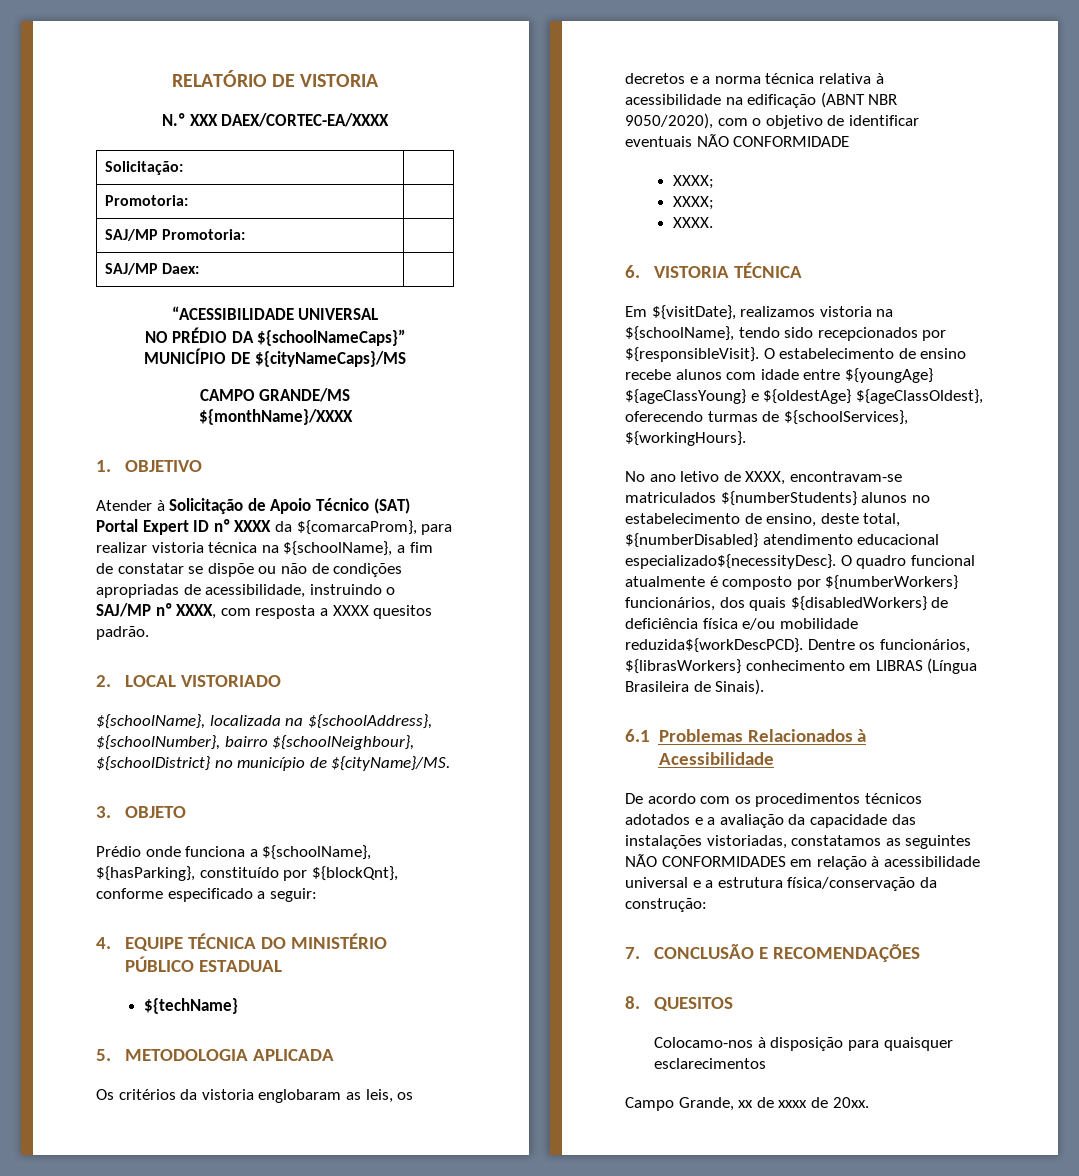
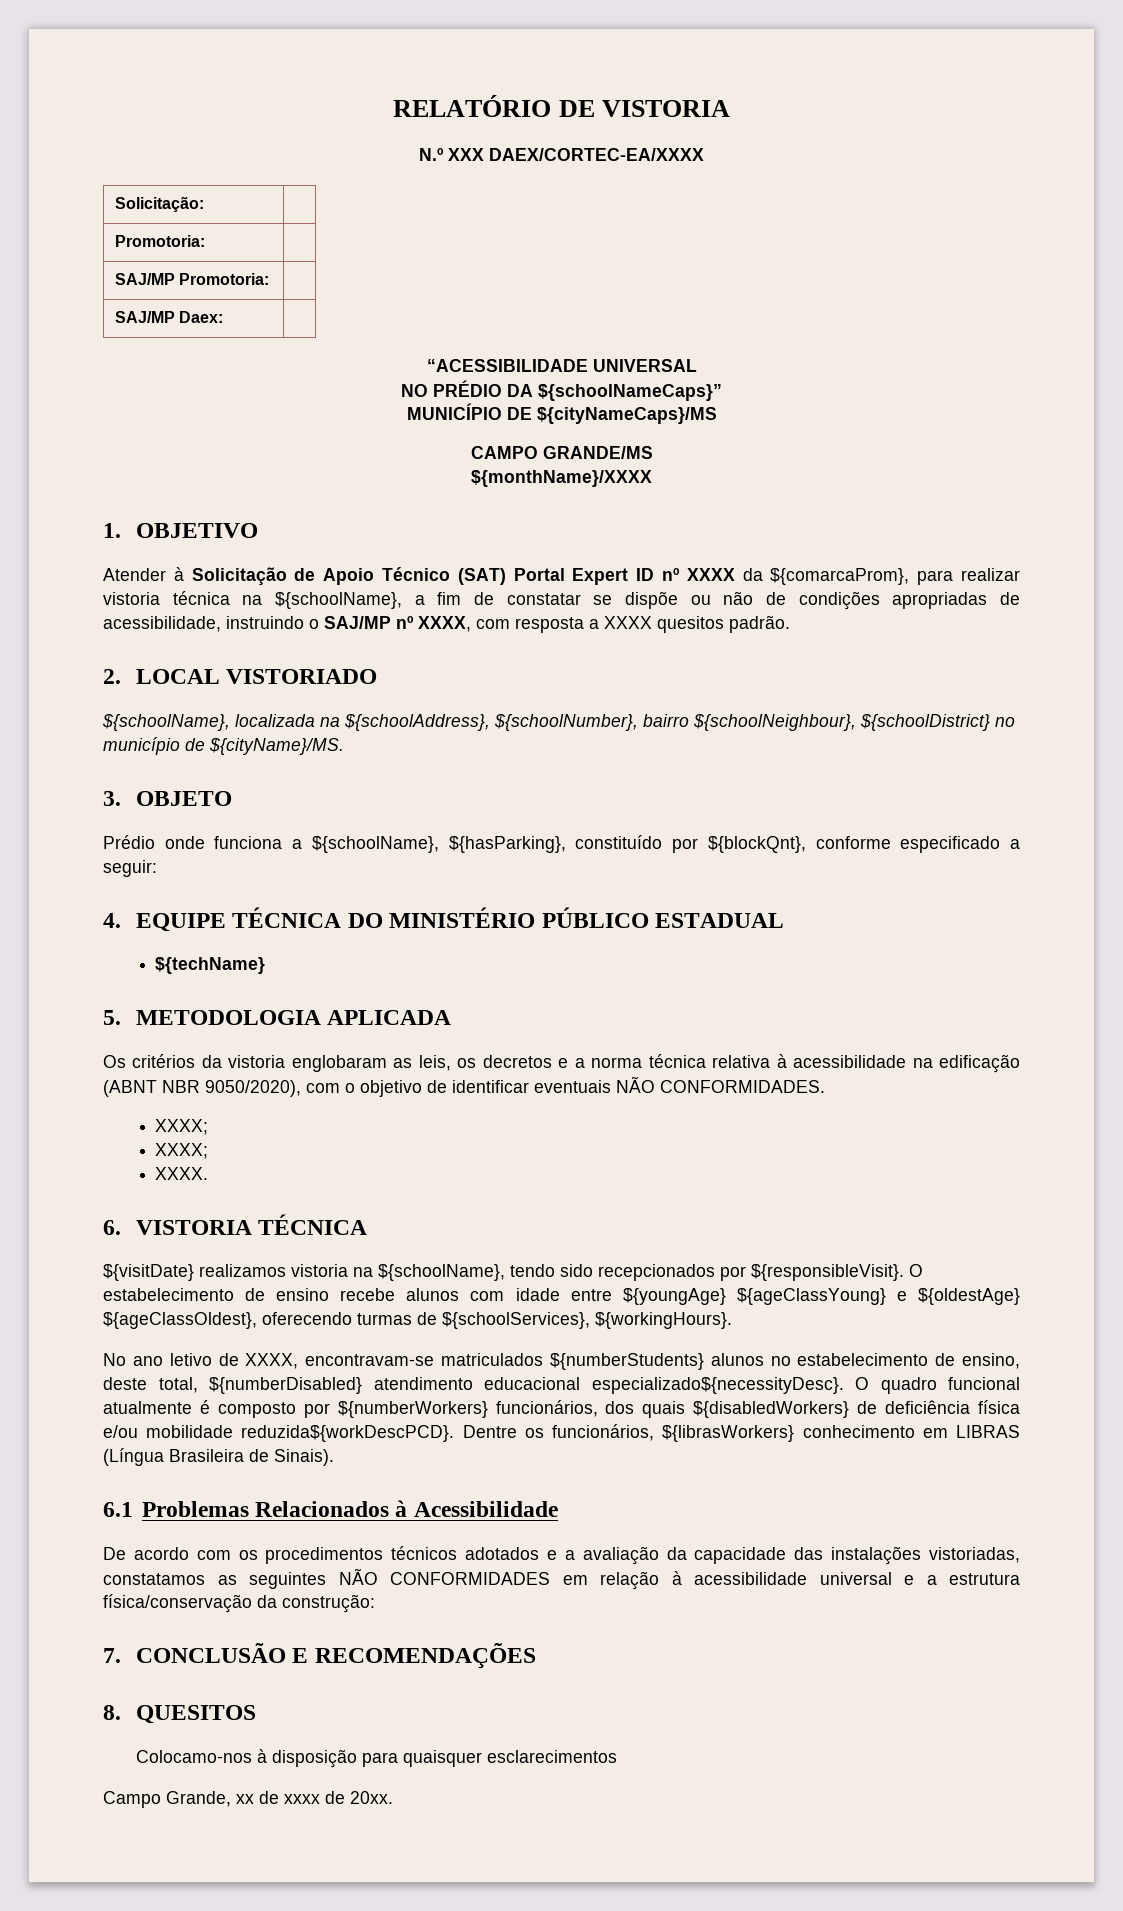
[733,136,850,147] CONFORMIDADE -> [660,1080,825,1093] CONFORMIDADES.
[625,305,736,320] Em ${visitDate}, -> [103,1264,194,1281] ${visitDate}

